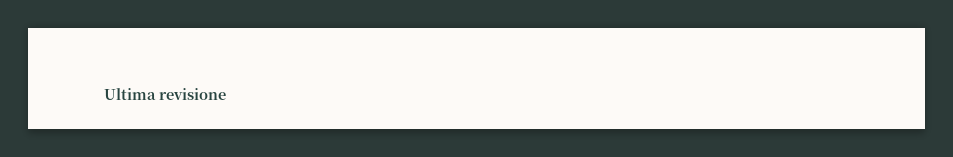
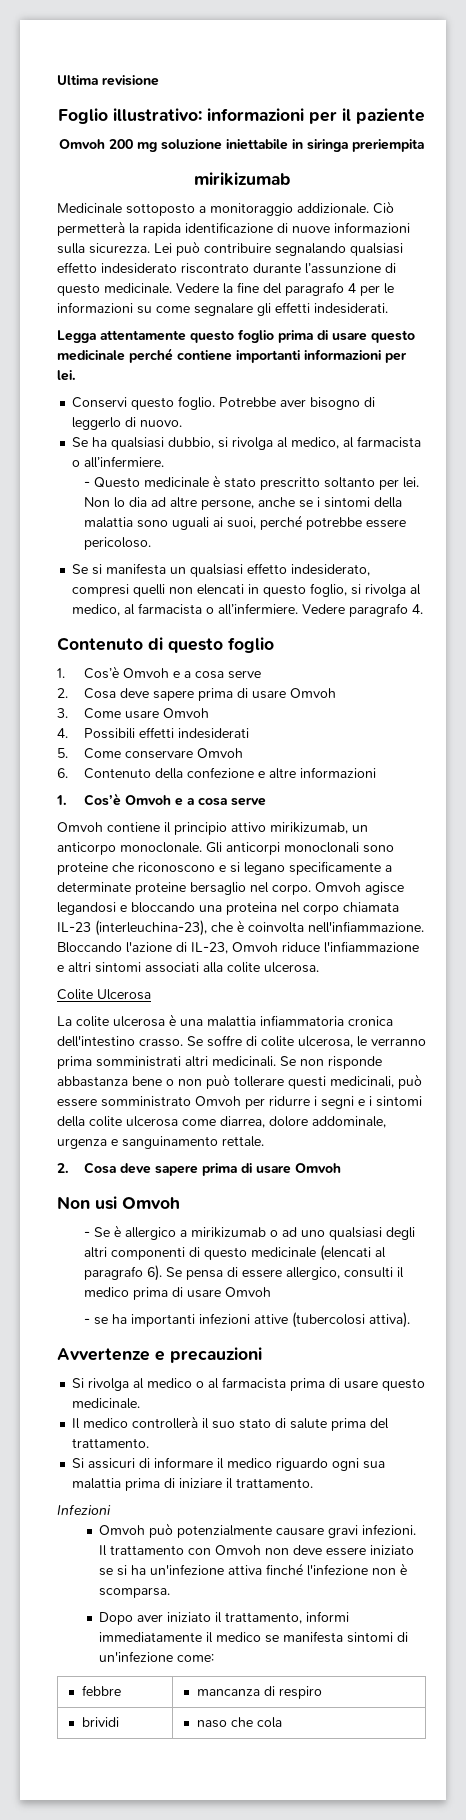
(226, 94) none -> [58,108,425,124] [59,139,424,152] [193,172,290,186] [57,201,394,216] [57,221,410,236] [57,241,403,256] [57,262,396,274] [57,282,394,296] [57,302,388,316] [57,329,415,343] [57,348,407,363] [57,370,76,381] [72,396,376,410] [72,417,183,430] [72,436,422,450] [72,456,165,468] [83,475,419,490] [83,497,402,510] [83,515,406,530] [83,537,151,550] [72,563,371,577] [72,583,422,597] [72,603,424,617] [57,637,274,653] [57,666,261,679] [57,688,336,701] [57,708,209,719] [57,727,249,739] [57,748,243,759] [57,767,376,779] [56,793,266,806] [57,822,368,835] [57,842,394,855] [57,861,392,875] [57,882,404,895] [57,902,399,915] [57,920,424,936] [57,941,419,954] [57,962,319,973] [57,989,151,1000] [57,1014,393,1027] [57,1035,426,1048] [57,1056,382,1069] [57,1074,422,1089] [57,1096,422,1109] [57,1116,386,1128] [57,1136,264,1149] [57,1162,341,1176] [57,1196,180,1210] [83,1225,415,1240] [83,1245,386,1261] [83,1265,404,1281] [83,1287,271,1300] [83,1312,410,1328] [57,1347,262,1363] [72,1377,426,1391] [72,1398,141,1409] [72,1416,390,1431] [72,1438,150,1448] [72,1457,386,1471] [72,1478,314,1491] [57,1504,111,1515] [99,1523,417,1538] [99,1545,415,1556] [99,1563,408,1576] [99,1587,171,1598] [99,1611,350,1625] [99,1631,409,1643] [99,1651,215,1662] [81,1685,121,1696] [196,1686,322,1699] [81,1717,119,1727] [196,1717,282,1728] // Foglio illustrativo: informazioni per il paziente // Omvoh 200 mg soluzione iniettabile in siringa preriempita // mirikizumab // Medicinale sottoposto a monitoraggio addizionale. Ciò permetterà la rapida identificazione di nuove informazioni sulla sicurezza. Lei può contribuire segnalando qualsiasi effetto indesiderato riscontrato durante l’assunzione di questo medicinale. Vedere la fine del paragrafo 4 per le informazioni su come segnalare gli effetti indesiderati. // Legga attentamente questo foglio prima di usare questo medicinale perché contiene importanti informazioni per lei. // Conservi questo foglio. Potrebbe aver bisogno di leggerlo di nuovo. // Se ha qualsiasi dubbio, si rivolga al medico, al farmacista o all’infermiere. // - Questo medicinale è stato prescritto soltanto per lei. Non lo dia ad altre persone, anche se i sintomi della malattia sono uguali ai suoi, perché potrebbe essere pericoloso. // Se si manifesta un qualsiasi effetto indesiderato, compresi quelli non elencati in questo foglio, si rivolga al medico, al farmacista o all’infermiere. Vedere paragrafo 4. // Contenuto di questo foglio // 1. Cos’è Omvoh e a cosa serve // 2. Cosa deve sapere prima di usare Omvoh // 3. Come usare Omvoh // 4. Possibili effetti indesiderati // 5. Come conservare Omvoh // 6. Contenuto della confezione e altre informazioni // 1. Cos’è Omvoh e a cosa serve // Omvoh contiene il principio attivo mirikizumab, un anticorpo monoclonale. Gli anticorpi monoclonali sono proteine che riconoscono e si legano specificamente a determinate proteine bersaglio nel corpo. Omvoh agisce legandosi e bloccando una proteina nel corpo chiamata IL-23 (interleuchina-23), che è coinvolta nell'infiammazione. Bloccando l'azione di IL-23, Omvoh riduce l'infiammazione e altri sintomi associati alla colite ulcerosa. // Colite Ulcerosa // La colite ulcerosa è una malattia infiammatoria cronica dell'intestino crasso. Se soffre di colite ulcerosa, le verranno prima somministrati altri medicinali. Se non risponde abbastanza bene o non può tollerare questi medicinali, può essere somministrato Omvoh per ridurre i segni e i sintomi della colite ulcerosa come diarrea, dolore addominale, urgenza e sanguinamento rettale. // 2. Cosa deve sapere prima di usare Omvoh // Non usi Omvoh // - Se è allergico a mirikizumab o ad uno qualsiasi degli altri componenti di questo medicinale (elencati al paragrafo 6). Se pensa di essere allergico, consulti il medico prima di usare Omvoh // - se ha importanti infezioni attive (tubercolosi attiva). // Avvertenze e precauzioni // Si rivolga al medico o al farmacista prima di usare questo medicinale. // Il medico controllerà il suo stato di salute prima del trattamento. // Si assicuri di informare il medico riguardo ogni sua malattia prima di iniziare il trattamento. // Infezioni // Omvoh può potenzialmente causare gravi infezioni. Il trattamento con Omvoh non deve essere iniziato se si ha un'infezione attiva finché l'infezione non è scomparsa. // Dopo aver iniziato il trattamento, informi immediatamente il medico se manifesta sintomi di un'infezione come: // febbre | mancanza di respiro // brividi | naso che cola

